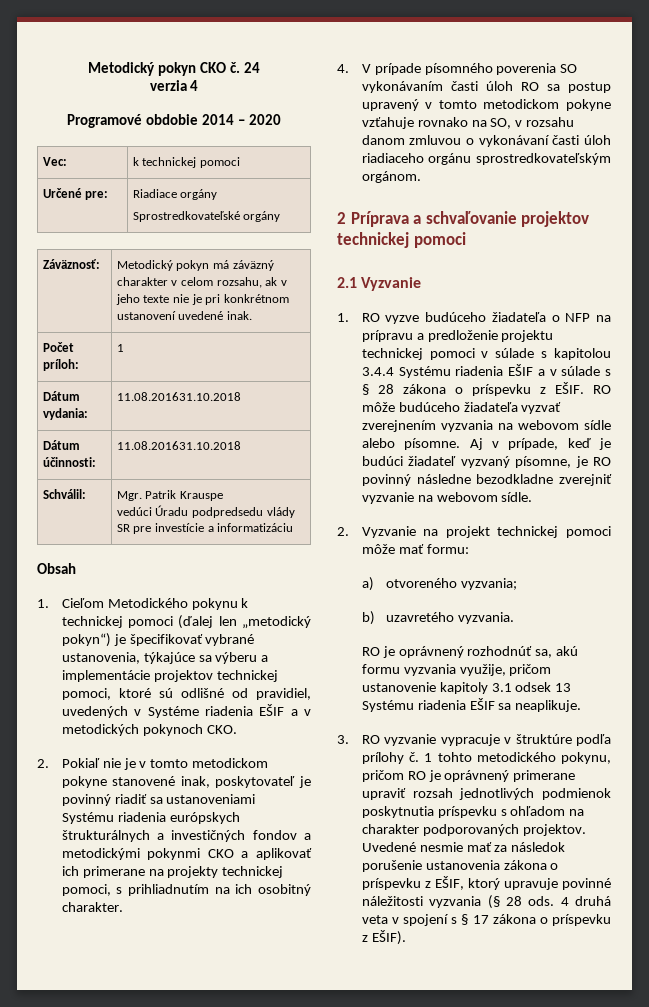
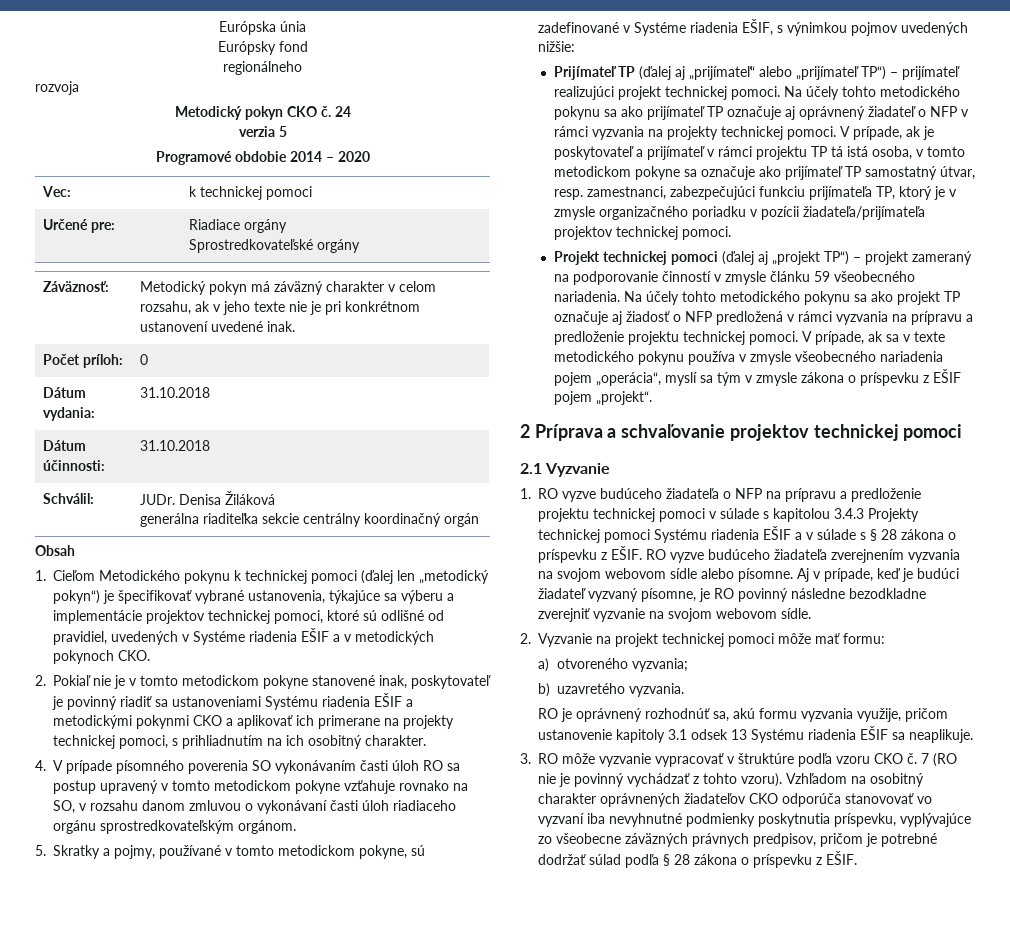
(88, 69) none -> [219,21,306,35] [217,41,308,55] [223,61,302,75] [35,81,79,95] Európska únia // Európsky fond // regionálneho // rozvoja //
[190,80,199,91] 4 -> [278,126,287,137] 5
[116,344,124,352] 1 -> [139,354,148,365] 0
[116,392,241,401] 11.08.201631.10.2018 -> [139,387,210,398] 31.10.2018
[116,441,241,450] 11.08.201631.10.2018 -> [139,440,210,451] 31.10.2018
[116,490,223,501] [116,505,295,518] [116,523,294,534] Mgr. Patrik Krauspe // vedúci Úradu podpredsedu vlády SR pre investície a informatizáciu -> [139,491,275,505] [139,513,479,527] JUDr. Denisa Žiláková // generálna riaditeľka sekcie centrálny koordinačný orgán
[169,812,240,824] [61,830,297,842] európskych štrukturálnych a investičných fondov -> [374,693,403,707] EŠIF
(421, 177) none -> [35,845,426,859] [538,19,969,36] [538,41,576,52] [553,66,960,80] [553,86,960,100] [553,106,969,120] [553,126,934,140] [553,146,965,160] [553,166,975,180] [553,186,957,200] [553,206,925,220] [553,226,731,240] [553,251,972,265] [553,271,915,285] [553,291,960,305] [553,311,973,325] [553,331,945,345] [553,351,943,365] [553,369,961,386] [553,391,652,405] // 5. Skratky a pojmy, používané v tomto metodickom pokyne, sú zadefinované v Systéme riadenia EŠIF, s výnimkou pojmov uvedených nižšie: // Prijímateľ TP (ďalej aj „prijímateľ“ alebo „prijímateľ TP“) – prijímateľ realizujúci projekt technickej pomoci. Na účely tohto metodického pokynu sa ako prijímateľ TP označuje aj oprávnený žiadateľ o NFP v rámci vyzvania na projekty technickej pomoci. V prípade, ak je poskytovateľ a prijímateľ v rámci projektu TP tá istá osoba, v tomto metodickom pokyne sa označuje ako prijímateľ TP samostatný útvar, resp. zamestnanci, zabezpečujúci funkciu prijímateľa TP, ktorý je v zmysle organizačného poriadku v pozícii žiadateľa/prijímateľa projektov technickej pomoci. // Projekt technickej pomoci (ďalej aj „projekt TP“) – projekt zameraný na podporovanie činností v zmysle článku 59 všeobecného nariadenia. Na účely tohto metodického pokynu sa ako projekt TP označuje aj žiadosť o NFP predložená v rámci vyzvania na prípravu a predloženie projektu technickej pomoci. V prípade, ak sa v texte metodického pokynu používa v zmysle všeobecného nariadenia pojem „operácia“, myslí sa tým v zmysle zákona o príspevku z EŠIF pojem „projekt“.
[361,367,394,376] 3.4.4 -> [834,508,920,522] [538,529,651,543] 3.4.3 Projekty technickej pomoci
[361,402,562,414] môže budúceho žiadateľa vyzvať -> [670,549,828,563] vyzve budúceho žiadateľa
(513, 426) none -> [557,568,602,582] svojom
(433, 498) none -> [668,608,713,622] svojom
[384,734,611,746] [361,752,611,764] [361,770,576,782] [361,788,611,800] [361,806,585,818] [361,824,586,836] [361,842,566,852] [361,860,559,872] [361,876,611,890] [361,895,611,909] [361,914,611,926] [361,930,406,945] vyzvanie vypracuje v štruktúre podľa prílohy č. 1 tohto metodického pokynu, pričom RO je oprávnený primerane upraviť rozsah jednotlivých podmienok poskytnutia príspevku s ohľadom na charakter podporovaných projektov. Uvedené nesmie mať za následok porušenie ustanovenia zákona o príspevku z EŠIF, ktorý upravuje povinné náležitosti vyzvania (§ 28 ods. 4 druhá veta v spojení s § 17 zákona o príspevku z EŠIF). -> [562,753,958,767] [538,773,925,787] [538,793,933,807] [538,813,972,827] [538,833,938,847] [538,851,858,868] môže vyzvanie vypracovať v štruktúre podľa vzoru CKO č. 7 (RO nie je povinný vychádzať z tohto vzoru). Vzhľadom na osobitný charakter oprávnených žiadateľov CKO odporúča stanovovať vo vyzvaní iba nevyhnutné podmienky poskytnutia príspevku, vyplývajúce zo všeobecne záväzných právnych predpisov, pričom je potrebné dodržať súlad podľa § 28 zákona o príspevku z EŠIF.

